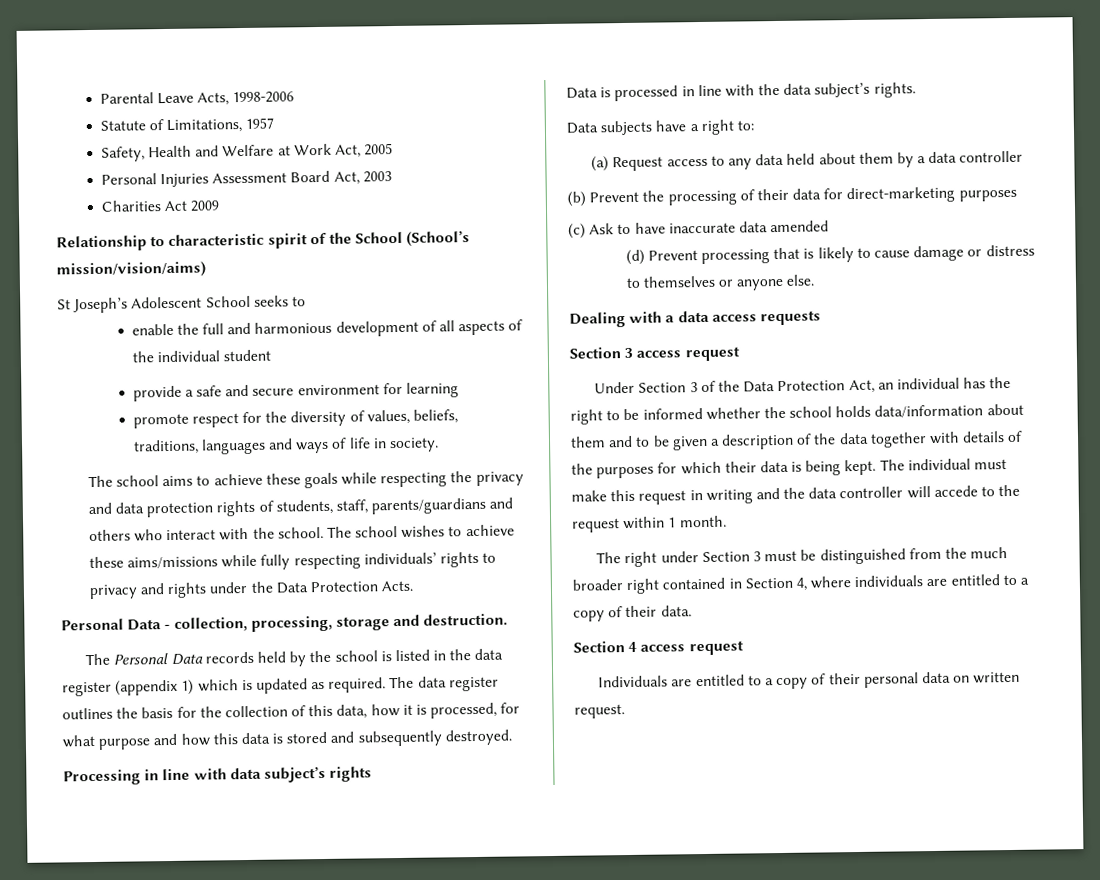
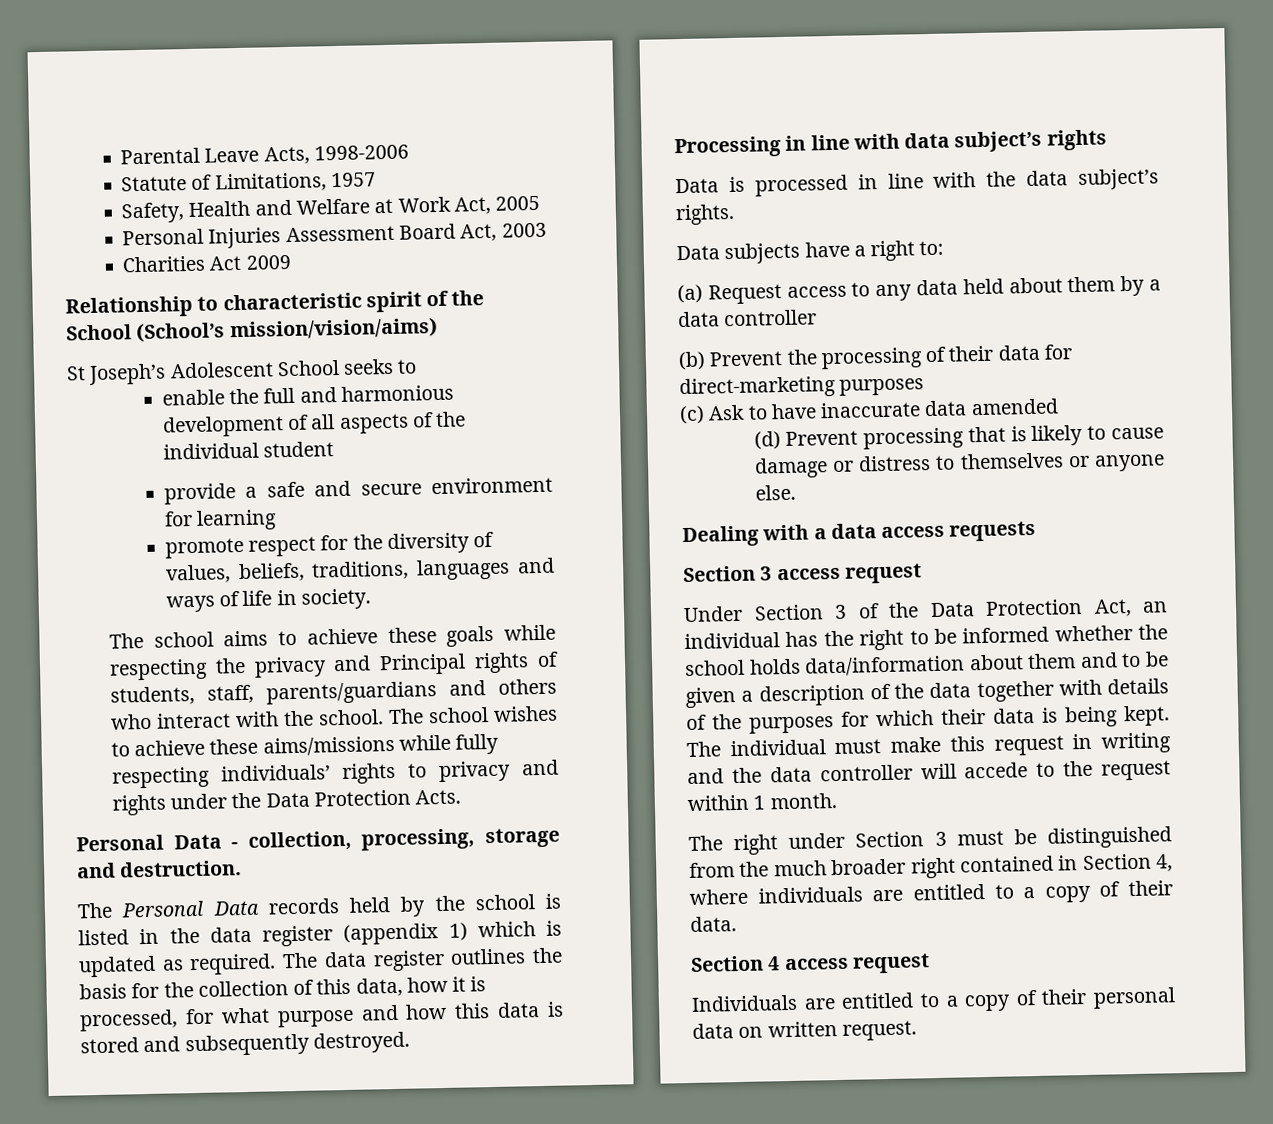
[115,502,214,518] data protection -> [379,653,467,676] Principal

